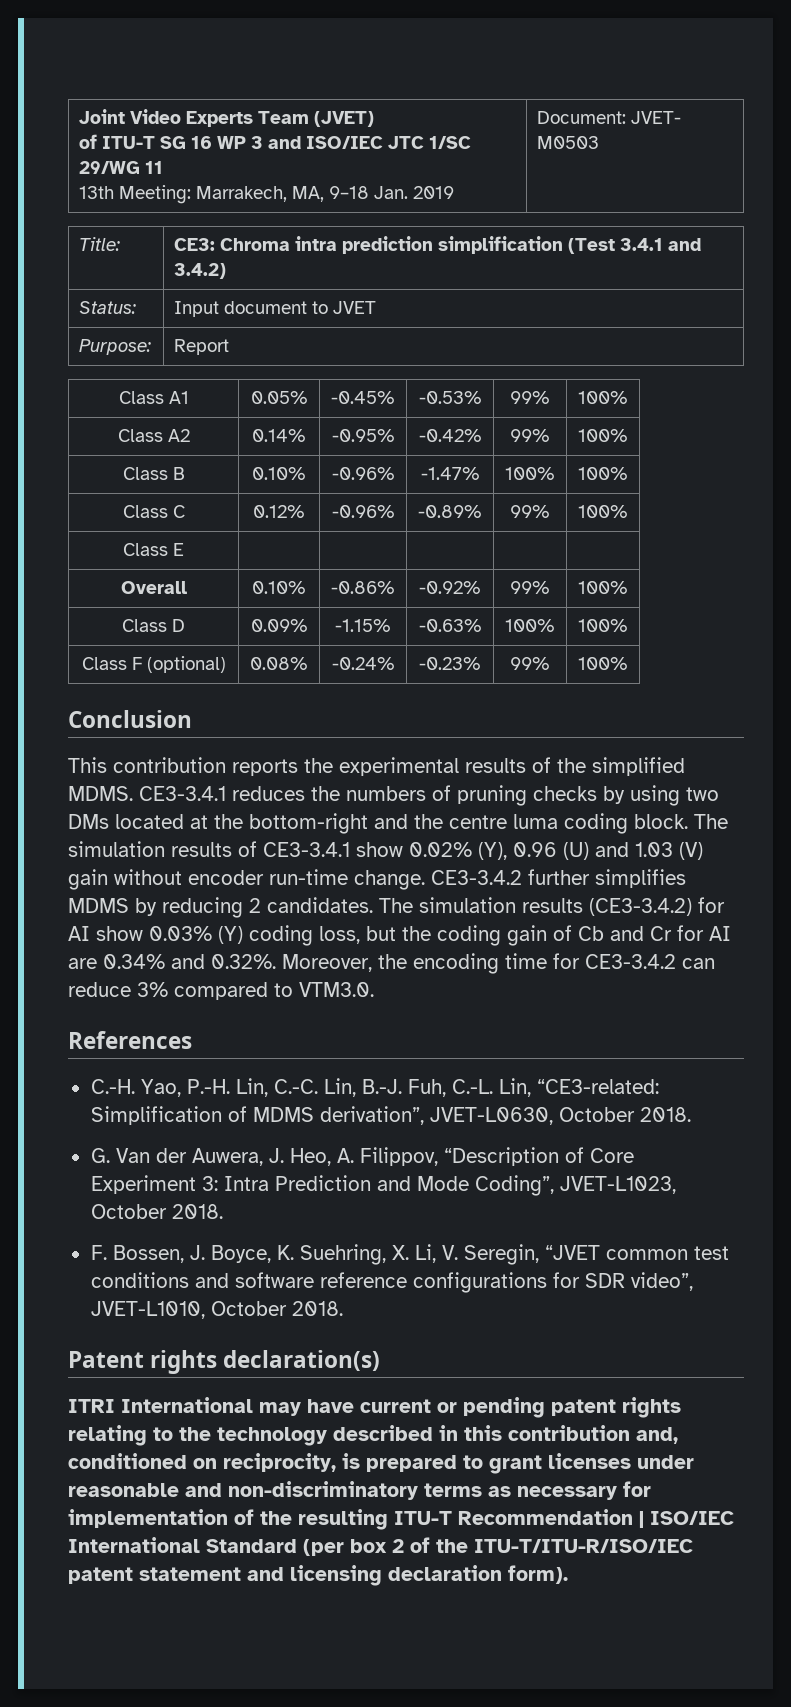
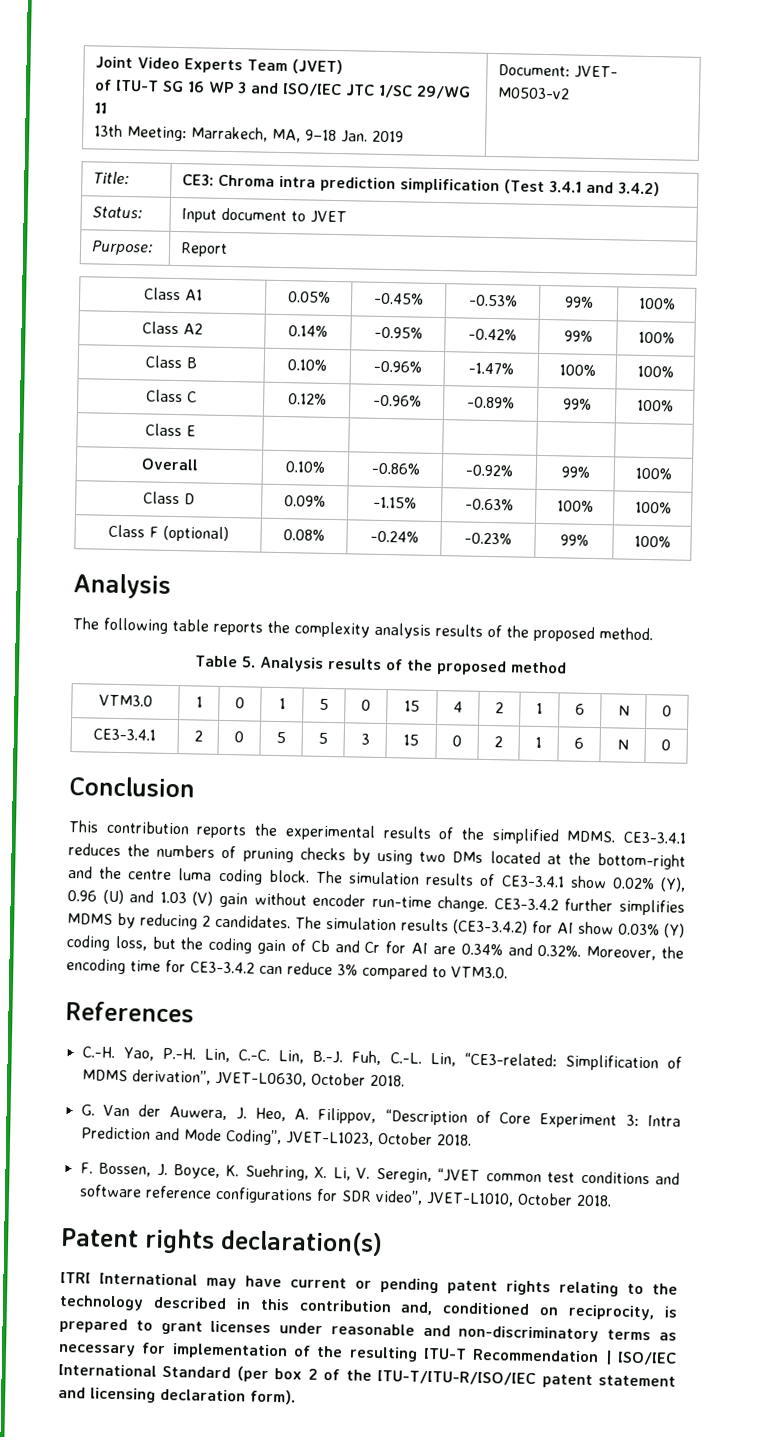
[537,136,600,149] M0503 -> [497,87,571,100] M0503-v2
(628, 663) none -> [73,573,171,599] [72,617,653,643] [195,655,567,676] [98,694,153,707] [195,696,203,708] [235,697,245,709] [278,698,286,710] [319,698,329,710] [361,699,371,711] [404,700,420,712] [453,701,463,713] [495,702,504,714] [536,702,543,715] [575,703,585,715] [617,705,630,716] [662,705,672,717] [93,728,156,741] [193,730,203,742] [234,731,244,743] [276,732,286,744] [318,732,328,744] [360,733,370,745] [403,734,419,746] [452,735,462,747] [494,736,503,748] [535,736,542,749] [574,737,584,749] [616,739,629,750] [661,739,671,751] // Analysis // The following table reports the complexity analysis results of the proposed method. // Table 5. Analysis results of the proposed method // VTM3.0 | 1 | 0 | 1 | 5 | 0 | 15 | 4 | 2 | 1 | 6 | N | 0 // CE3-3.4.1 | 2 | 0 | 5 | 5 | 3 | 15 | 0 | 2 | 1 | 6 | N | 0

